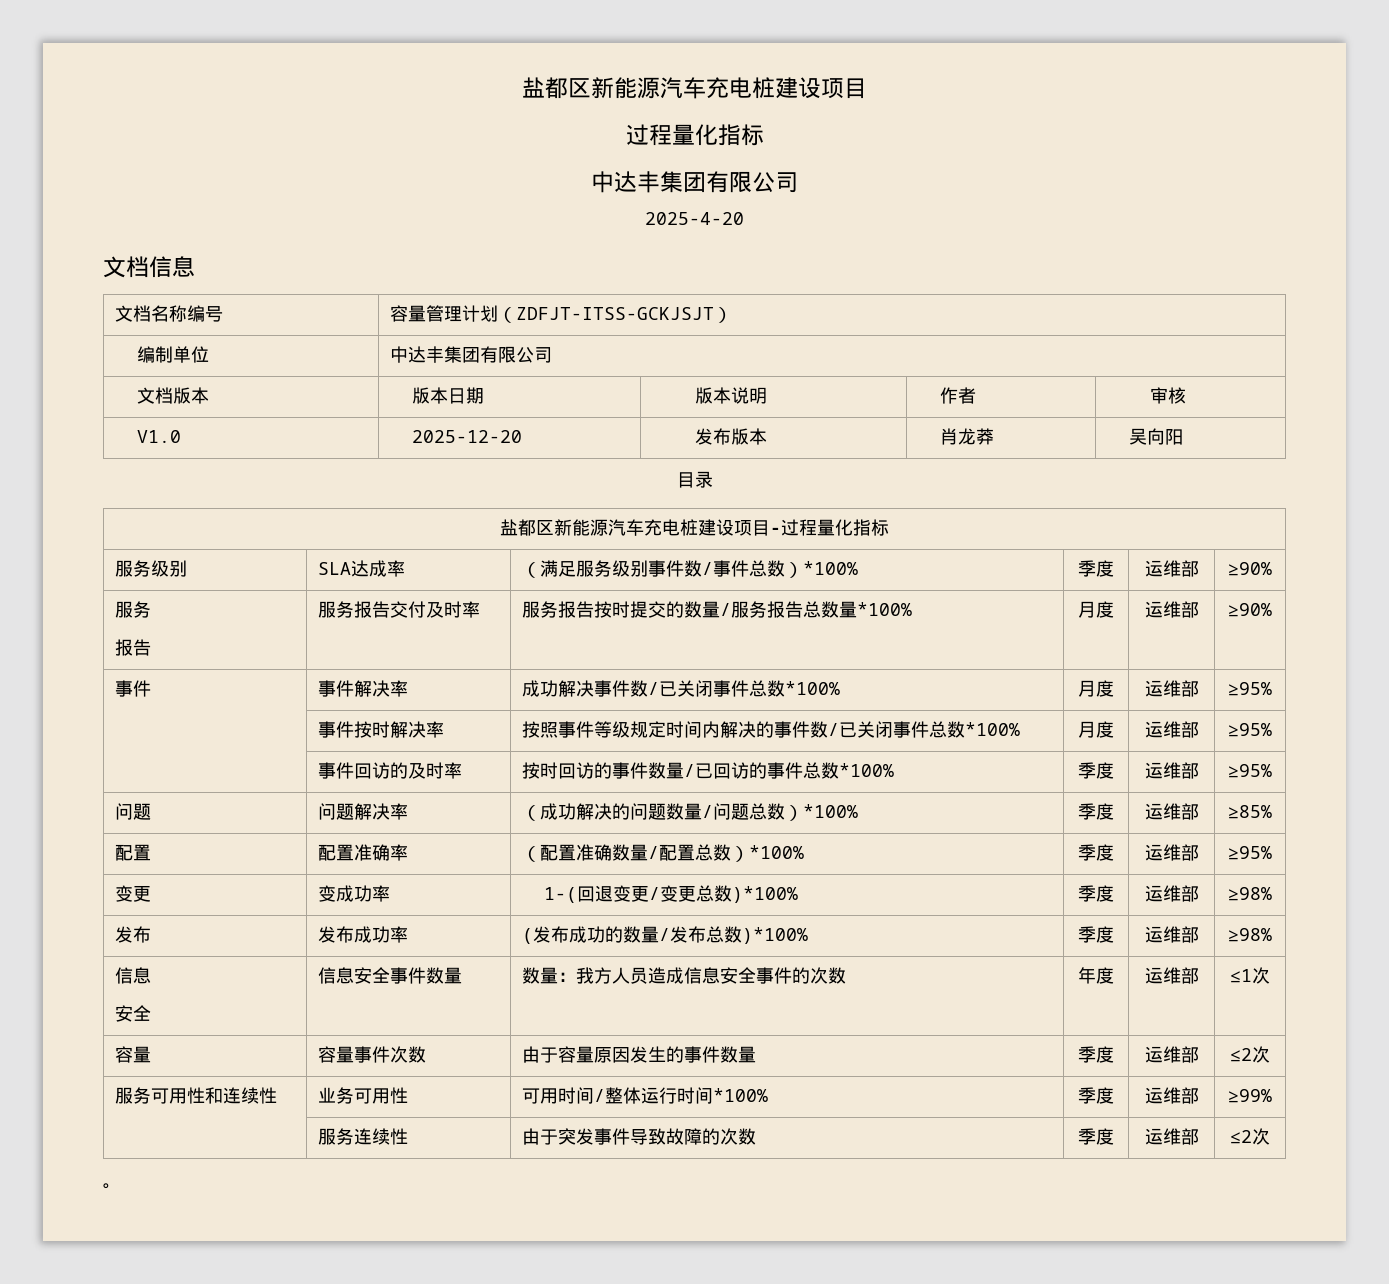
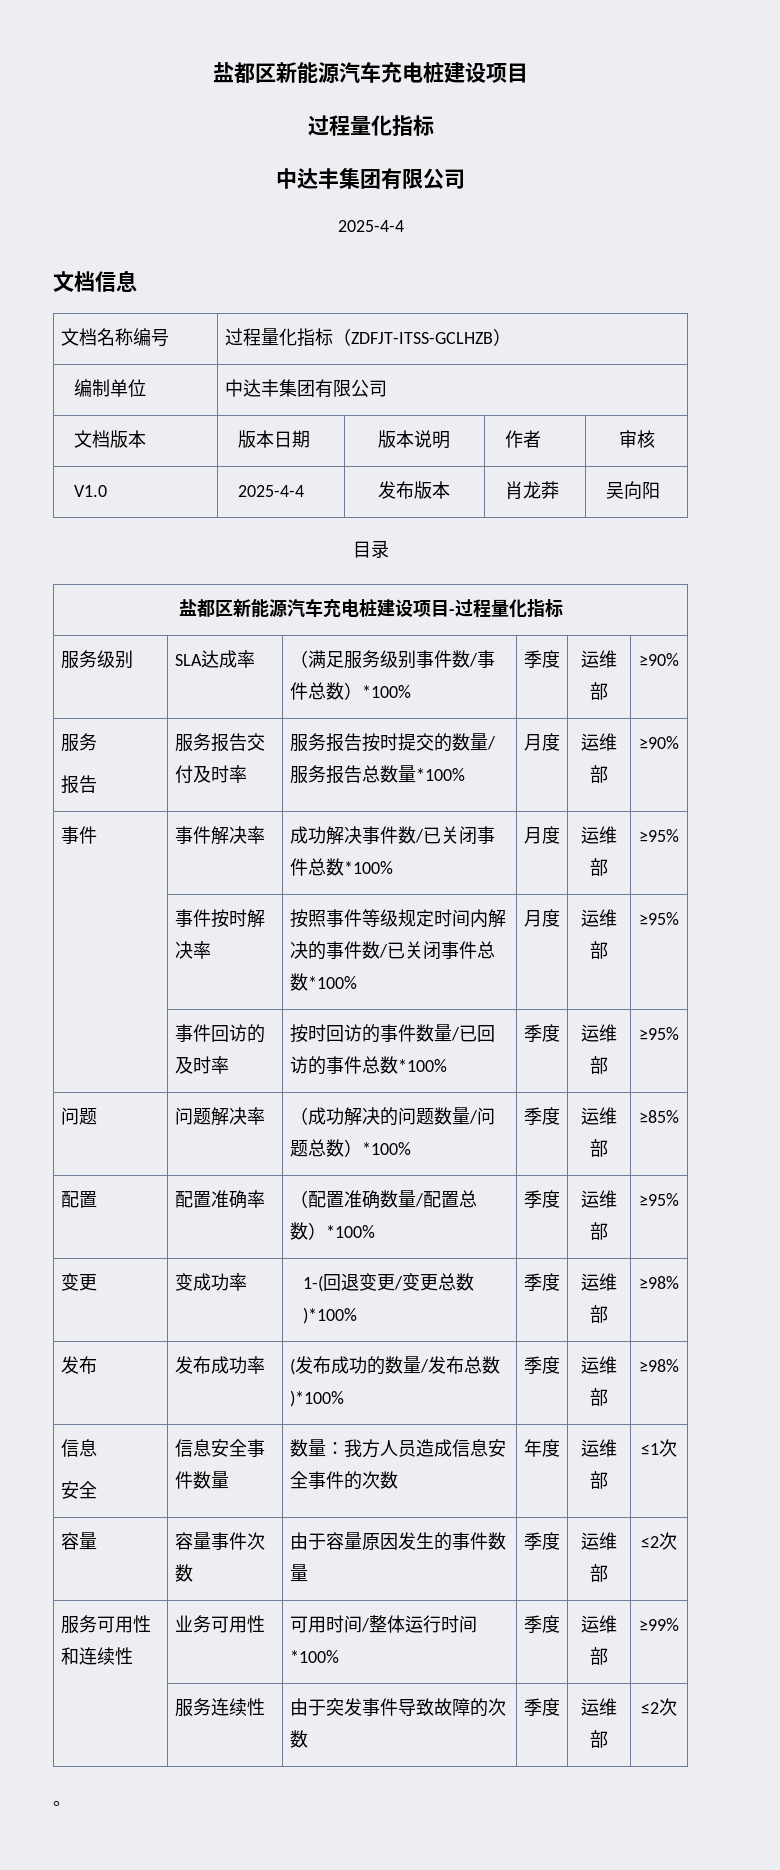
[645,212,744,225] 2025-4-20 -> [337,220,404,232] 2025-4-4
[389,305,714,323] 容量管理计划（ZDFJT-ITSS-GCKJSJT -> [224,328,493,347] 过程量化指标（ZDFJT-ITSS-GCLHZB
[411,430,522,443] 2025-12-20 -> [237,485,304,497] 2025-4-4

